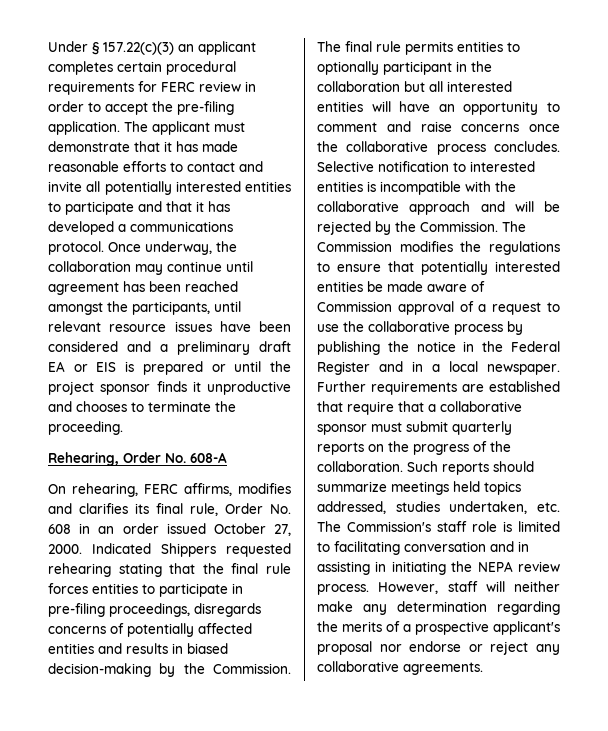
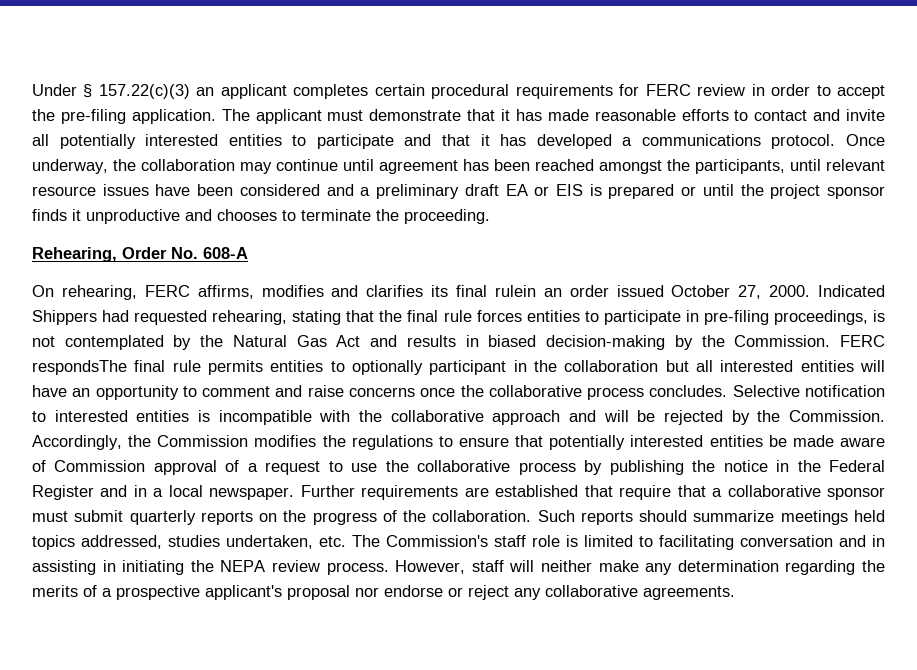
[190,503,291,516] [48,523,91,534] rule, Order No. 608 in -> [494,285,536,297] rulein
[226,543,291,557] [48,563,111,577] requested rehearing -> [102,310,288,325] had requested rehearing,
[194,603,261,617] [48,623,252,637] [48,643,94,654] disregards concerns of potentially affected entities -> [873,310,885,322] [32,335,361,350] is not contemplated by the Natural Gas Act
[317,41,341,52] The -> [840,335,886,347] [32,360,127,375] FERC respondsThe
[502,221,526,232] The -> [32,435,152,450] Accordingly, the

